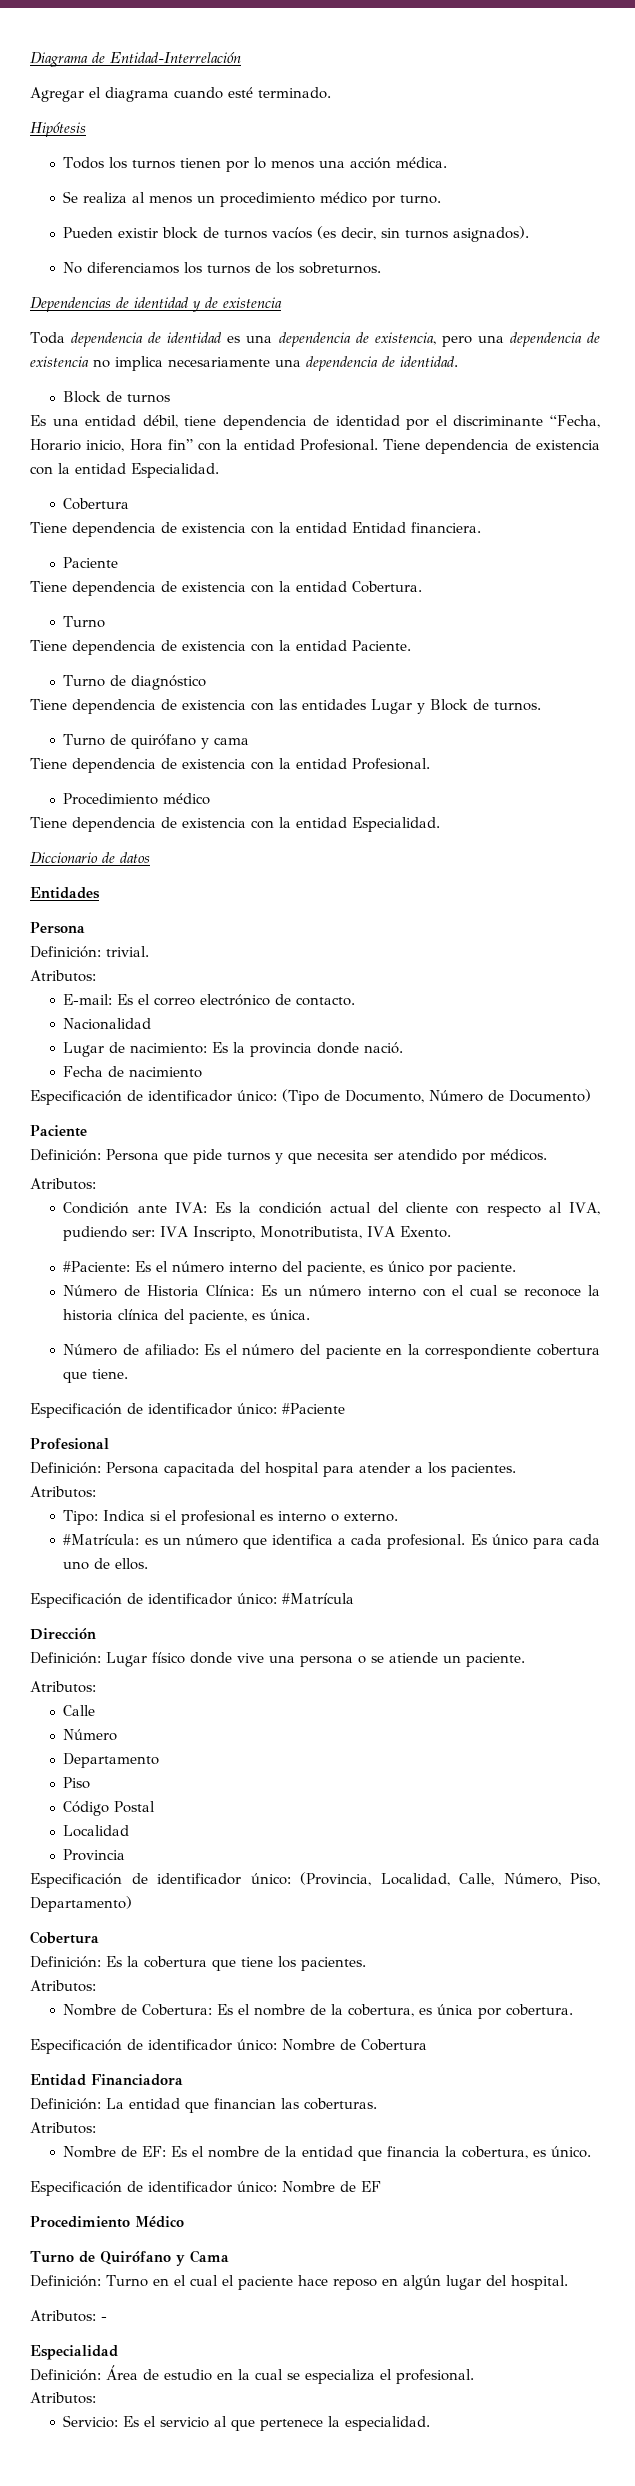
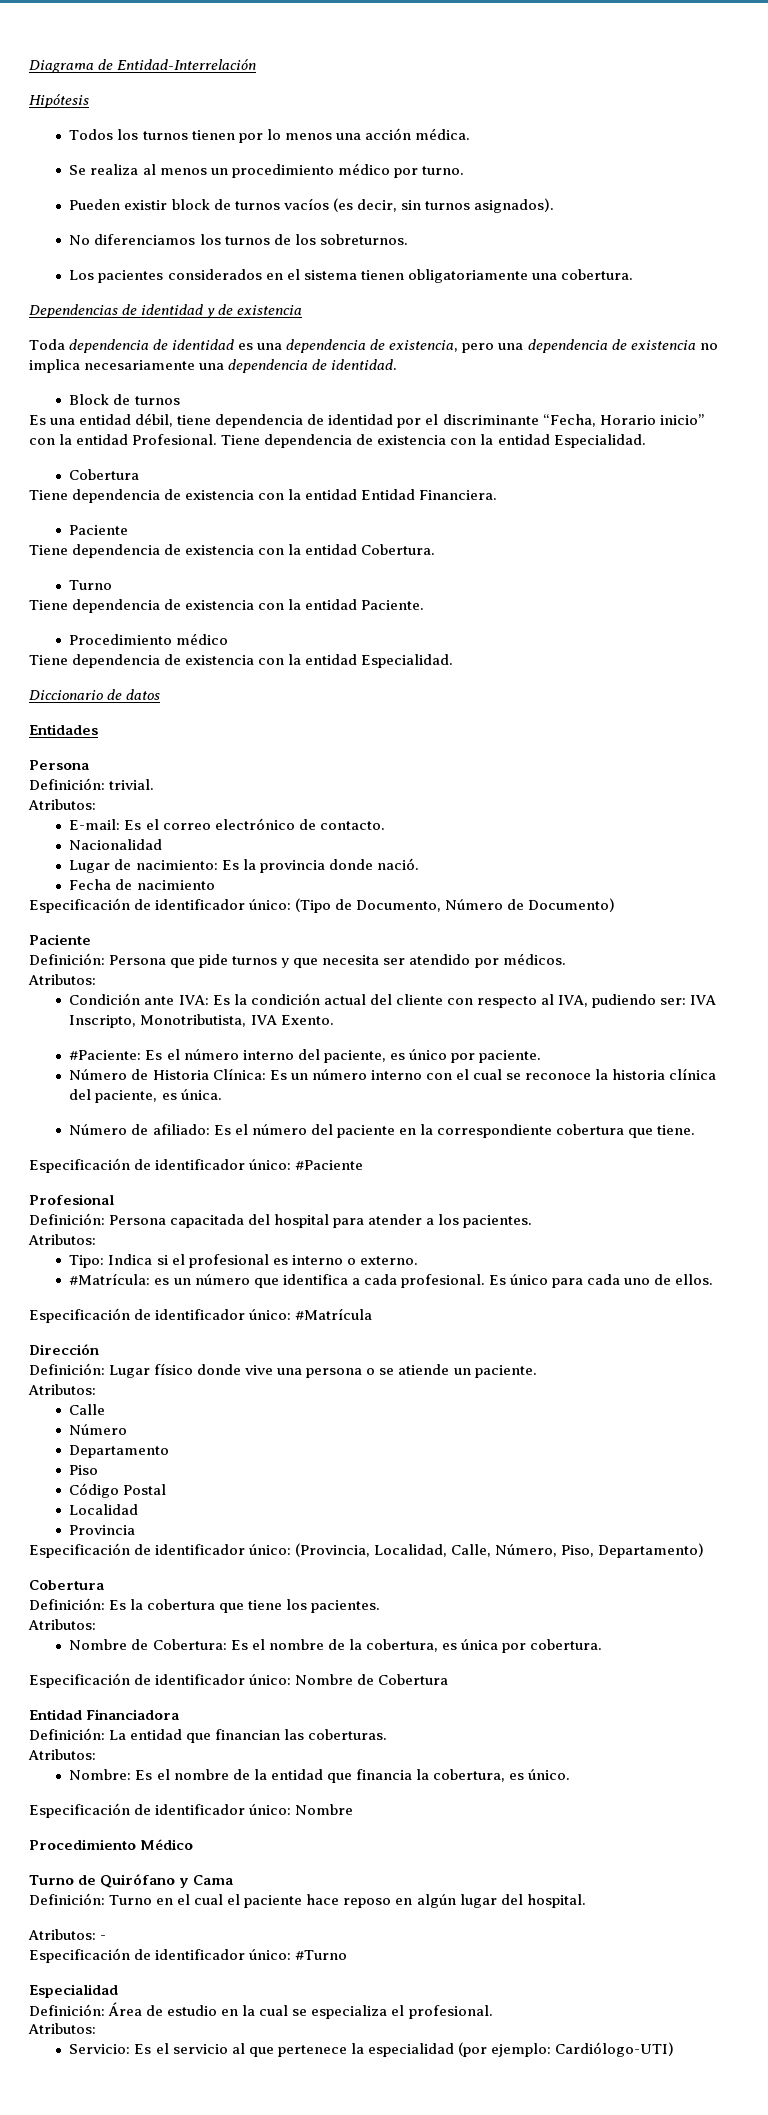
[30,87,331,102] // Agregar el diagrama cuando esté terminado. -> (257, 64) none
(382, 268) none -> [69,269,633,283] // Los pacientes considerados en el sistema tienen obligatoriamente una cobertura.
[86,439,193,452] inicio, Hora fin” -> [659,414,704,425] inicio”
[411,522,481,533] financiera. -> [419,490,498,500] Financiera.
[63,675,207,690] [30,699,541,714] [63,734,250,749] [30,758,430,773] // Turno de diagnóstico // Tiene dependencia de existencia con las entidades Lugar y Block de turnos. // Turno de quirófano y cama // Tiene dependencia de existencia con la entidad Profesional. -> (425, 605) none
[63,2146,167,2158] Nombre de EF: -> [69,1769,132,1780] Nombre:
[340,2181,381,2192] de EF -> (354, 1809) none
(107, 2318) none -> [29,1948,348,1963] // Especificación de identificador único: #Turno
[345,2416,431,2431] especialidad. -> [367,2042,674,2057] especialidad (por ejemplo: Cardiólogo-UTI)

